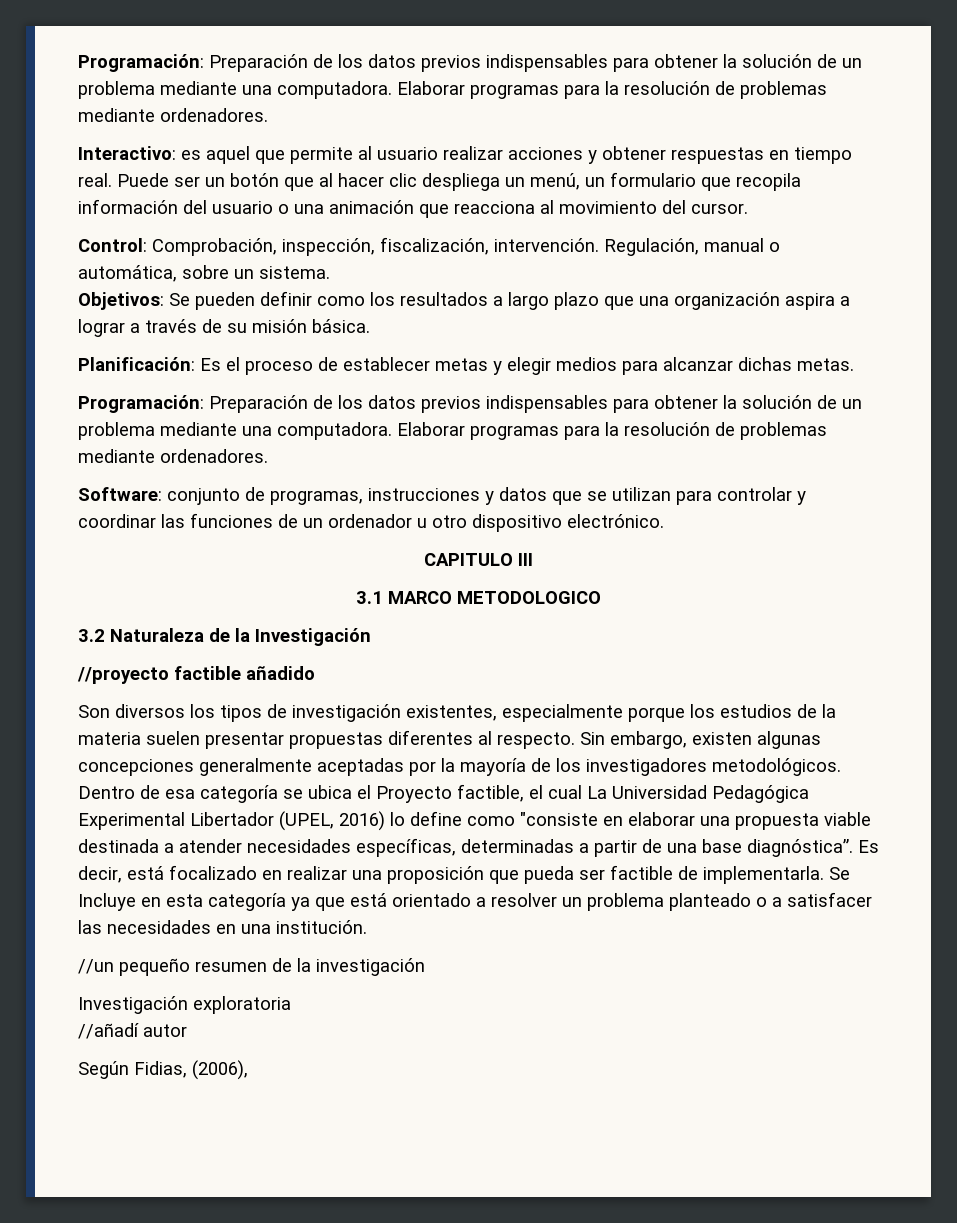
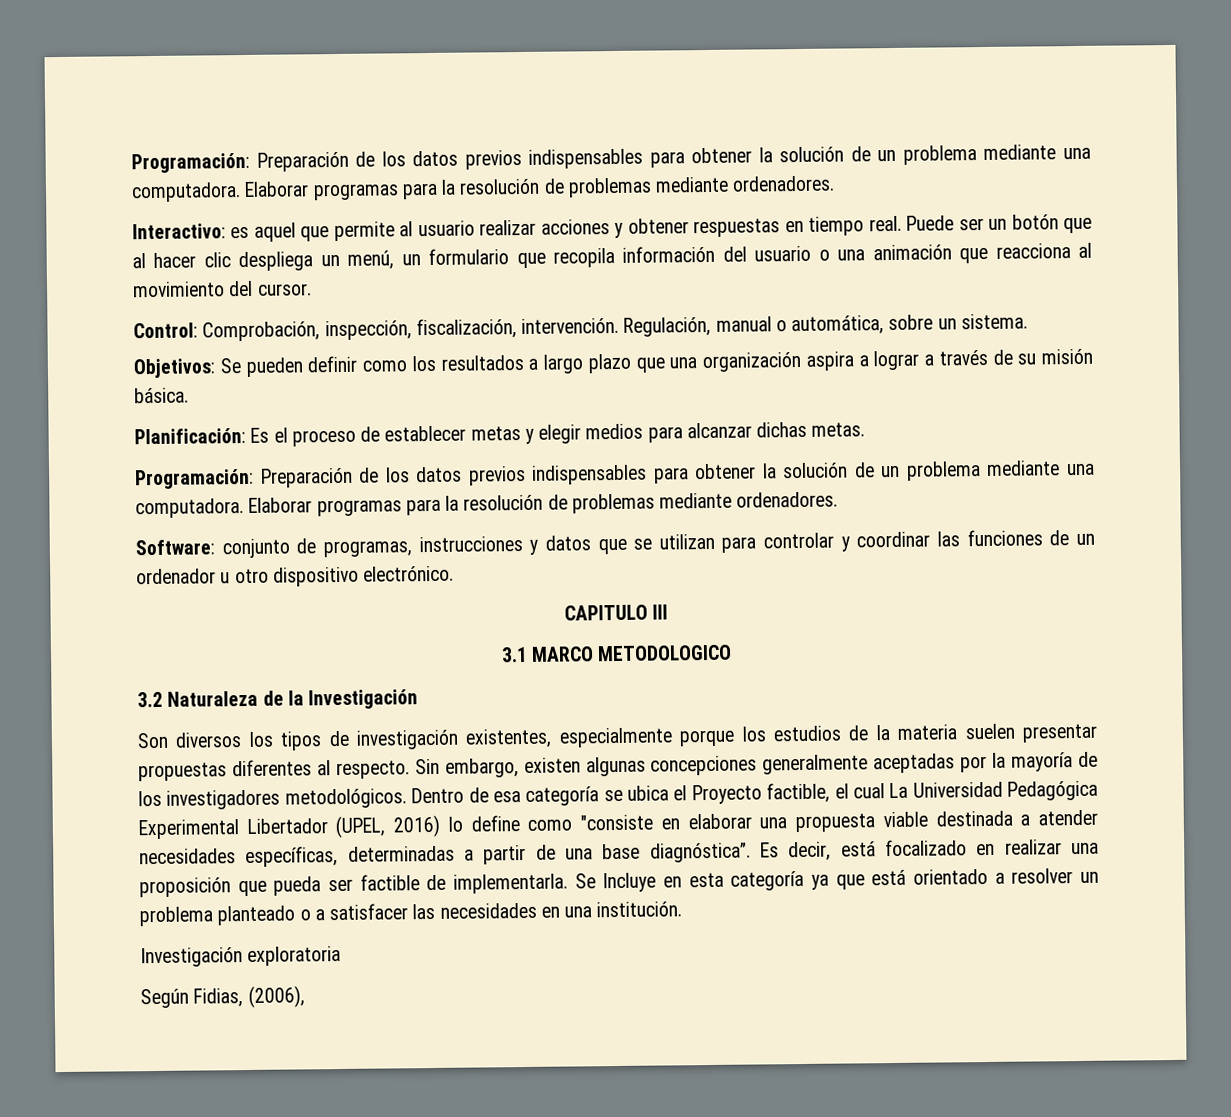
[77,666,315,684] // //proyecto factible añadido -> (419, 699) none
[78,958,425,976] // //un pequeño resumen de la investigación -> (683, 909) none
[78,1023,187,1039] // //añadí autor -> (342, 956) none

